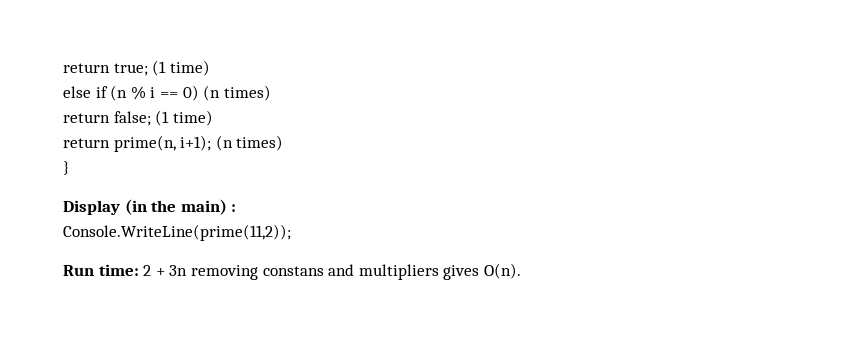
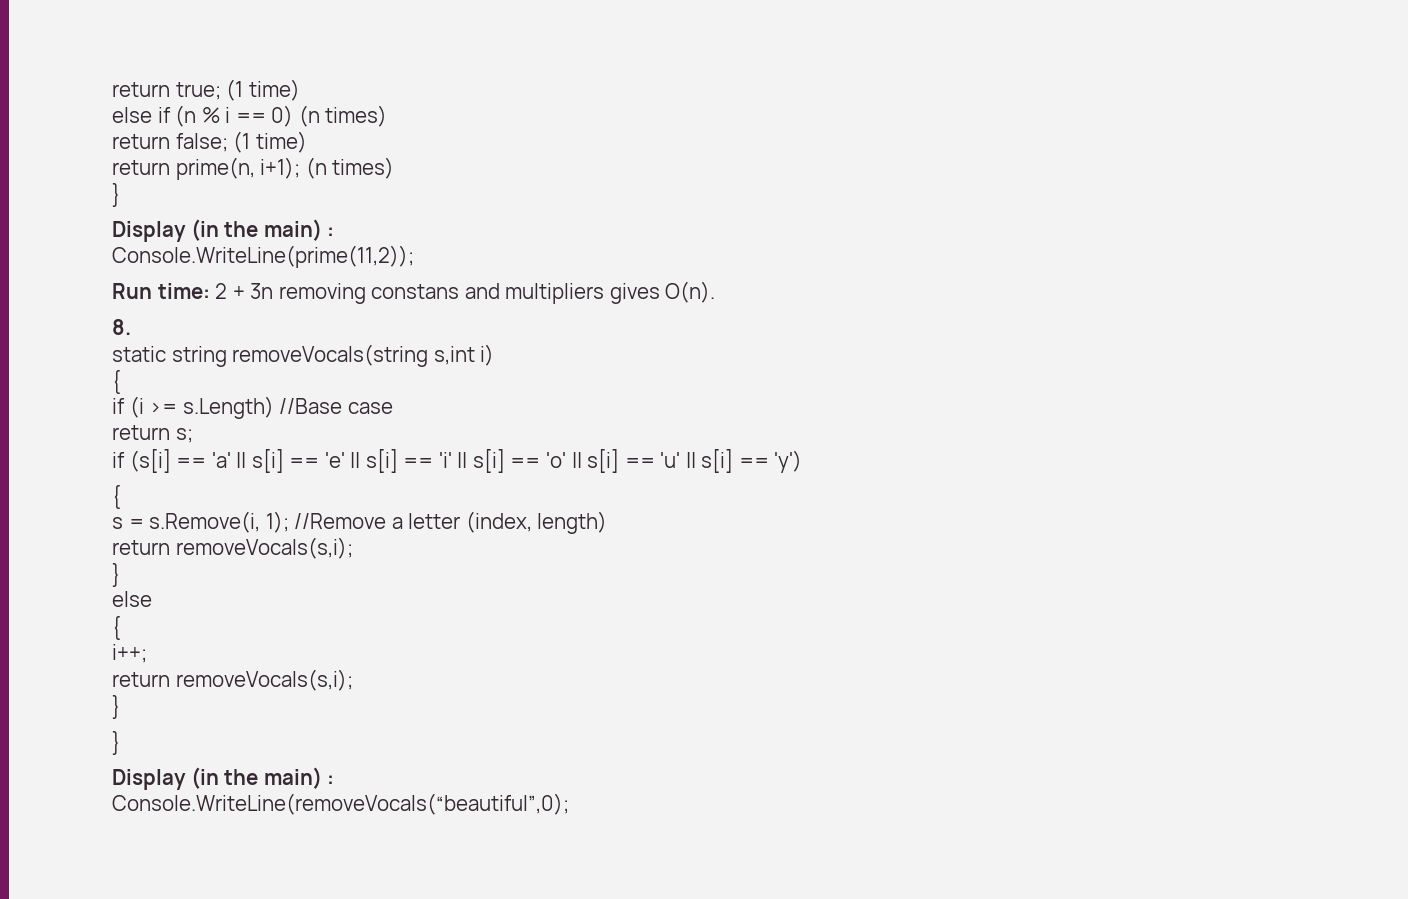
(521, 271) none -> [112,319,131,335] [112,344,495,367] [112,370,121,394] [112,396,393,419] [112,425,193,443] [112,449,803,473] [112,485,121,509] [112,511,608,534] [112,537,353,559] [112,563,121,587] [112,591,152,607] [112,616,121,640] [112,644,147,663] [112,669,353,691] [112,695,121,719] [112,731,121,755] [112,767,335,790] [112,793,569,815] // 8. // static string removeVocals(string s,int i) // { // if (i >= s.Length) //Base case // return s; // if (s[i] == 'a' || s[i] == 'e' || s[i] == 'i' || s[i] == 'o' || s[i] == 'u' || s[i] == 'y') // { // s = s.Remove(i, 1); //Remove a letter (index, length) // return removeVocals(s,i); // } // else // { // i++; // return removeVocals(s,i); // } // } // Display (in the main) : // Console.WriteLine(removeVocals(“beautiful”,0);

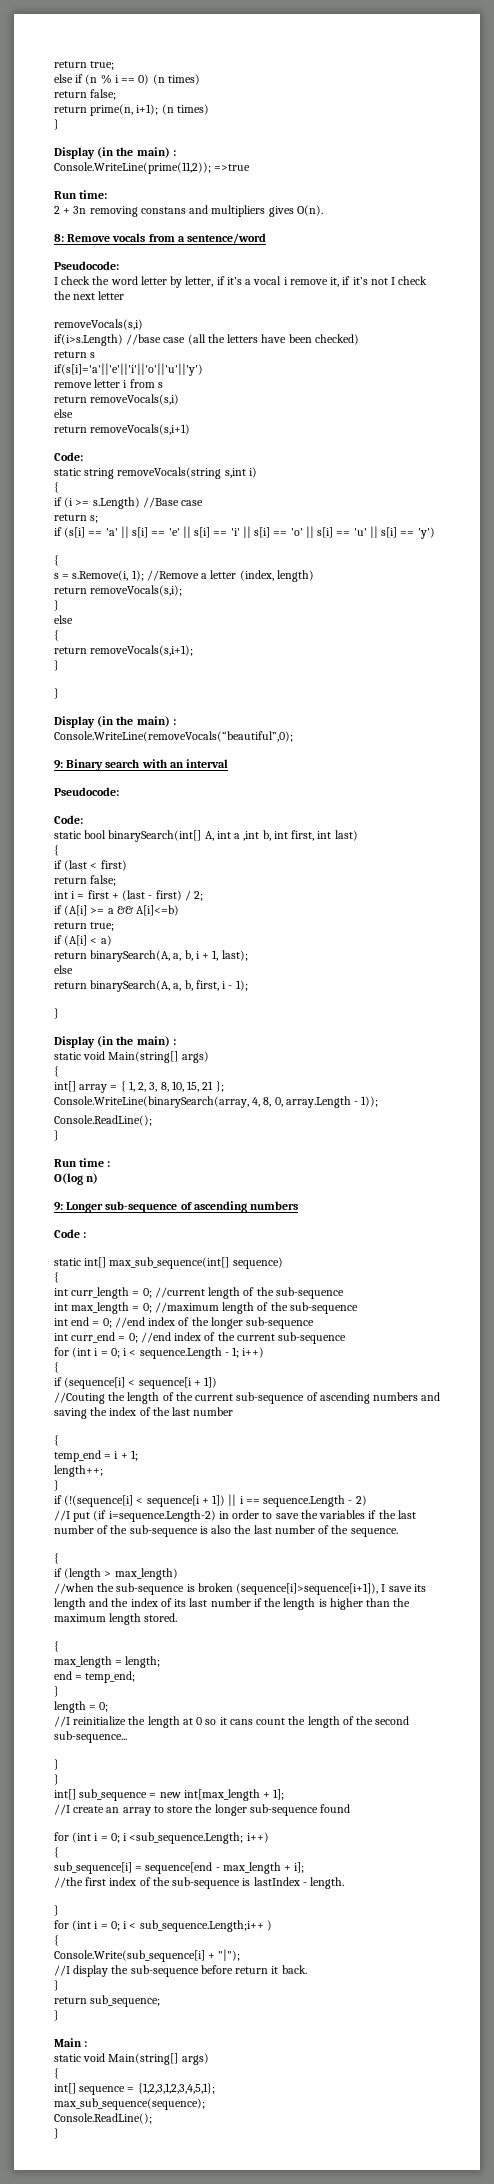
[112,79,300,101] return true; (1 time) -> [54,61,115,70] return true;
[233,131,307,153] (1 time) -> (117, 94) none
(414, 256) none -> [214,164,251,171] =>true
(210, 291) none -> (108, 194) //
[112,319,131,335] 8. -> [54,233,267,244] [54,261,119,270] [54,276,428,288] [54,291,125,300] [54,319,143,330] [54,334,359,346] [54,351,96,358] [54,363,203,376] [54,379,163,388] [54,394,180,405] [54,409,73,418] [54,424,191,435] [54,452,83,461] 8: Remove vocals from a sentence/word // Pseudocode: // I check the word letter by letter, if it’s a vocal i remove it, if it’s not I check the next letter // removeVocals(s,i) // if(i>s.Length) //base case (all the letters have been checked) // return s // if(s[i]='a'||'e'||'i'||'o'||'u'||'y') // remove letter i from s // return removeVocals(s,i) // else // return removeVocals(s,i+1) // Code:
[112,644,147,663] [112,669,353,691] // i++; // return removeVocals(s,i); -> [54,645,194,656] // return removeVocals(s,i+1);
(569, 804) none -> [54,759,229,771] [54,787,119,796] [54,815,83,824] [54,830,358,842] [54,845,59,856] [54,860,127,871] [54,875,117,886] [54,890,204,901] [54,905,180,916] [54,922,115,931] [54,935,112,946] [54,950,248,962] [54,965,73,974] [54,980,248,992] [54,1008,59,1019] [54,1036,176,1048] [54,1051,209,1063] [54,1066,59,1077] [54,1081,224,1093] [54,1096,379,1108] [54,1115,152,1126] [54,1130,59,1141] [54,1158,111,1167] [54,1173,99,1185] [54,1201,299,1213] [54,1229,87,1238] [54,1257,283,1269] [54,1272,59,1283] [54,1287,344,1299] [54,1302,358,1314] [54,1317,315,1329] [54,1332,347,1344] [54,1347,265,1359] [54,1362,59,1373] [54,1377,218,1389] [54,1392,441,1404] [54,1407,234,1419] [54,1435,59,1446] [54,1450,138,1462] [54,1465,103,1477] [54,1480,59,1491] [54,1494,367,1507] [54,1510,416,1522] [54,1525,398,1537] [54,1553,59,1564] [54,1568,178,1580] [54,1583,426,1595] [54,1598,411,1610] [54,1613,178,1625] [54,1641,59,1652] [54,1656,161,1668] [54,1671,136,1683] [54,1686,59,1697] [54,1701,109,1713] [54,1716,410,1728] [54,1731,127,1743] [54,1759,59,1770] [54,1774,59,1785] [54,1789,285,1801] [54,1804,351,1816] [54,1832,269,1844] [54,1847,59,1858] [54,1862,305,1874] [54,1877,345,1889] [54,1905,59,1916] [54,1920,272,1932] [54,1935,59,1946] [54,1949,241,1962] [54,1965,307,1977] [54,1980,59,1991] [54,1995,161,2007] [54,2010,59,2021] [54,2038,88,2047] [54,2053,209,2065] [54,2068,59,2079] [54,2083,215,2095] [54,2098,205,2110] [54,2113,152,2124] [54,2128,59,2139] // 9: Binary search with an interval // Pseudocode: // Code: // static bool binarySearch(int[] A, int a ,int b, int first, int last) // { // if (last < first) // return false; // int i = first + (last - first) / 2; // if (A[i] >= a && A[i]<=b) // return true; // if (A[i] < a) // return binarySearch(A, a, b, i + 1, last); // else // return binarySearch(A, a, b, first, i - 1); // } // Display (in the main) : // static void Main(string[] args) // { // int[] array = { 1, 2, 3, 8, 10, 15, 21 }; // Console.WriteLine(binarySearch(array, 4, 8, 0, array.Length - 1)); // Console.ReadLine(); // } // Run time : // O(log n) // 9: Longer sub-sequence of ascending numbers // Code : // static int[] max_sub_sequence(int[] sequence) // { // int curr_length = 0; //current length of the sub-sequence // int max_length = 0; //maximum length of the sub-sequence // int end = 0; //end index of the longer sub-sequence // int curr_end = 0; //end index of the current sub-sequence // for (int i = 0; i < sequence.Length - 1; i++) // { // if (sequence[i] < sequence[i + 1]) // //Couting the length of the current sub-sequence of ascending numbers and saving the index of the last number // { // temp_end = i + 1; // length++; // } // if (!(sequence[i] < sequence[i + 1]) || i == sequence.Length - 2) // //I put (if i=sequence.Length-2) in order to save the variables if the last number of the sub-sequence is also the last number of the sequence. // { // if (length > max_length) // //when the sub-sequence is broken (sequence[i]>sequence[i+1]), I save its length and the index of its last number if the length is higher than the maximum length stored. // { // max_length = length; // end = temp_end; // } // length = 0; // //I reinitialize the length at 0 so it cans count the length of the second sub-sequence... // } // } // int[] sub_sequence = new int[max_length + 1]; // //I create an array to store the longer sub-sequence found // for (int i = 0; i <sub_sequence.Length; i++) // { // sub_sequence[i] = sequence[end - max_length + i]; // //the first index of the sub-sequence is lastIndex - length. // } // for (int i = 0; i < sub_sequence.Length;i++ ) // { // Console.Write(sub_sequence[i] + "|"); // //I display the sub-sequence before return it back. // } // return sub_sequence; // } // Main : // static void Main(string[] args) // { // int[] sequence = {1,2,3,1,2,3,4,5,1}; // max_sub_sequence(sequence); // Console.ReadLine(); // }

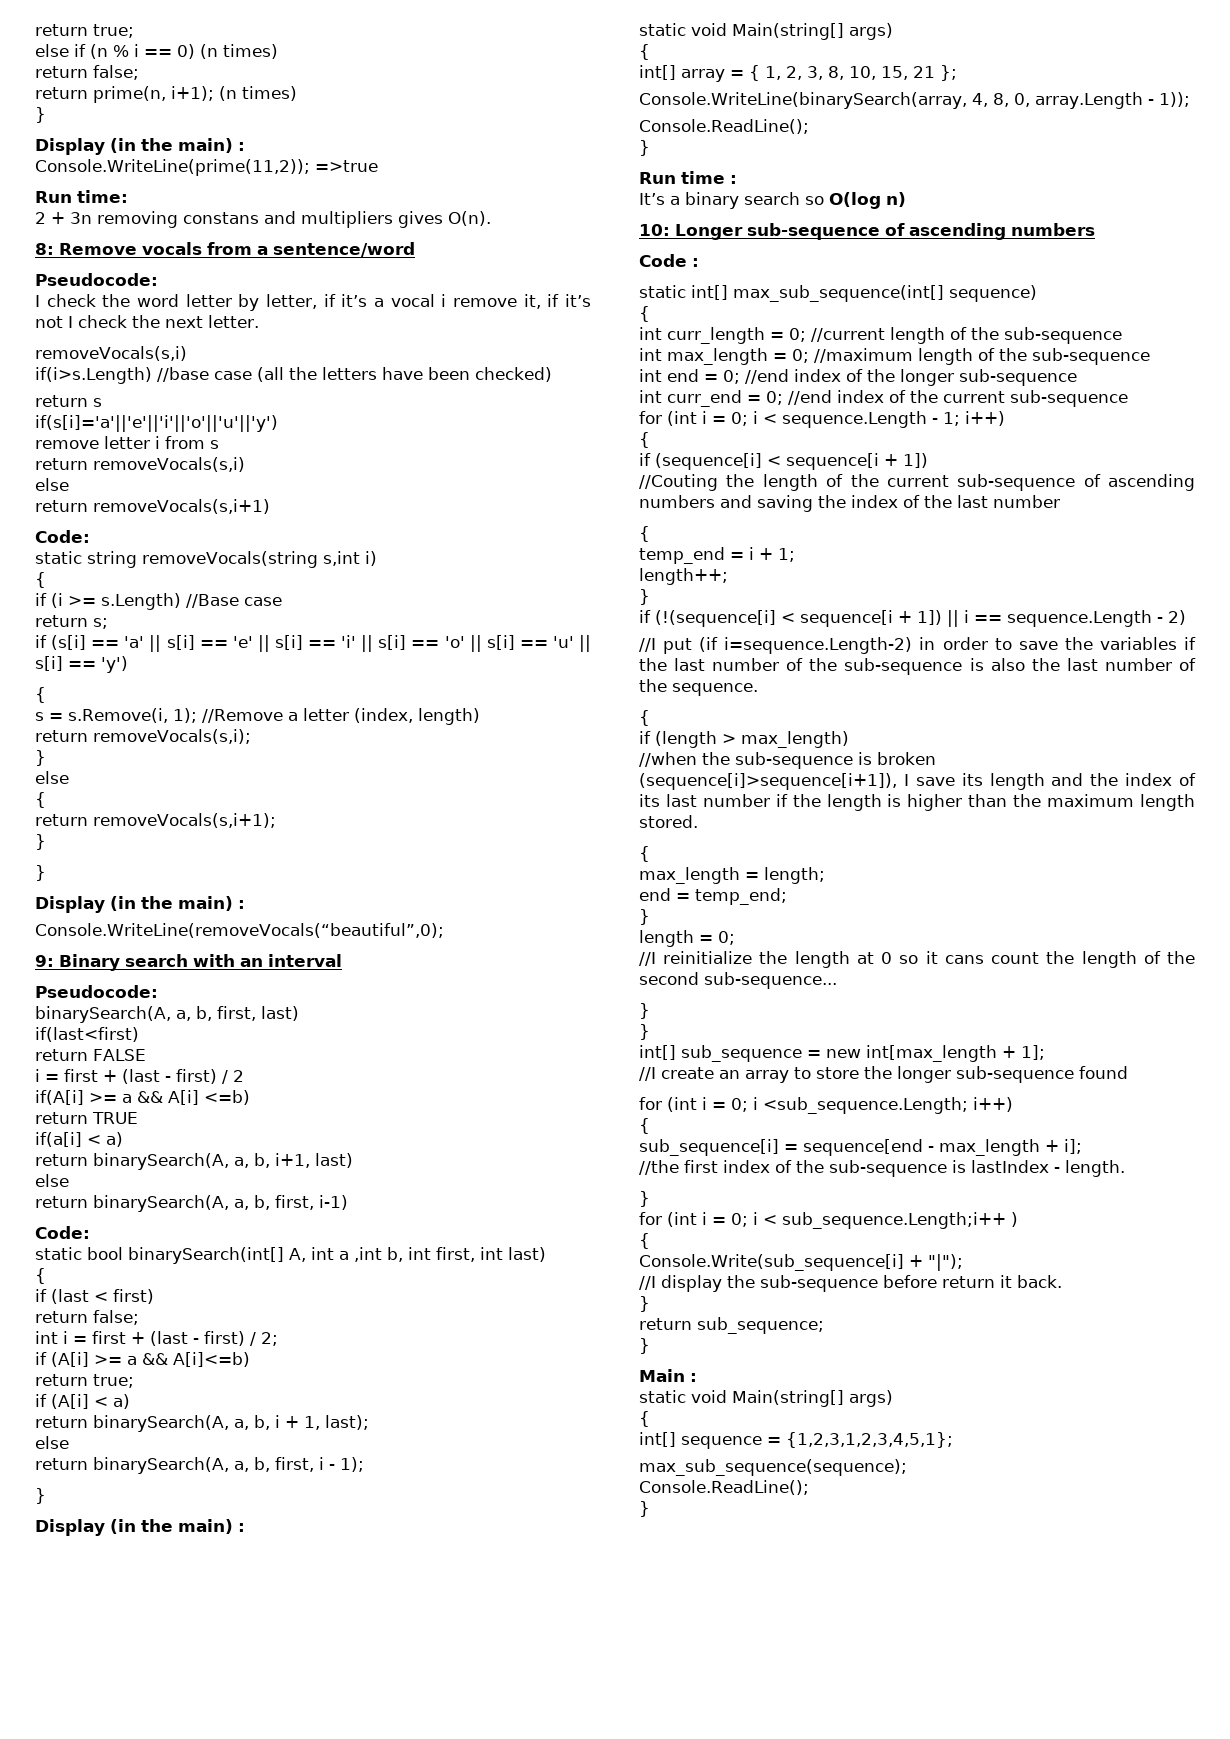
[98,291,125,300] letter -> [208,315,259,328] letter.
(119, 791) none -> [35,1006,299,1023] [35,1027,139,1042] [35,1049,146,1061] [35,1069,244,1084] [35,1090,250,1105] [35,1112,138,1124] [35,1132,123,1147] [35,1153,353,1170] [35,1174,69,1187] [35,1195,348,1212] // binarySearch(A, a, b, first, last) // if(last<first) // return FALSE // i = first + (last - first) / 2 // if(A[i] >= a && A[i] <=b) // return TRUE // if(a[i] < a) // return binarySearch(A, a, b, i+1, last) // else // return binarySearch(A, a, b, first, i-1)
(111, 1164) none -> [639,192,824,209] It’s a binary search so
[54,1202,63,1211] 9: -> [639,224,670,236] 10:

